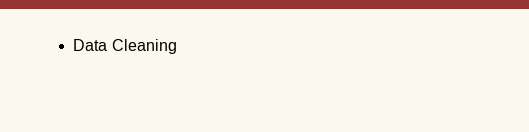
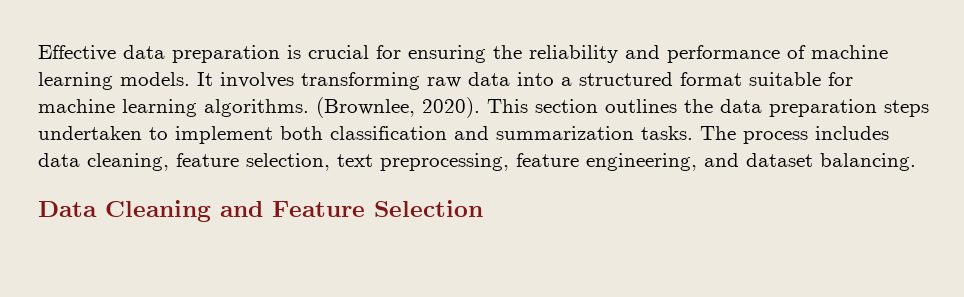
[73,39,177,54] Data Cleaning -> [38,45,888,63] [38,72,853,90] [38,97,929,118] [38,126,889,144] [38,153,916,171] [38,200,483,222] Effective data preparation is crucial for ensuring the reliability and performance of machine learning models. It involves transforming raw data into a structured format suitable for machine learning algorithms. (Brownlee, 2020). This section outlines the data preparation steps undertaken to implement both classification and summarization tasks. The process includes data cleaning, feature selection, text preprocessing, feature engineering, and dataset balancing. // Data Cleaning and Feature Selection

